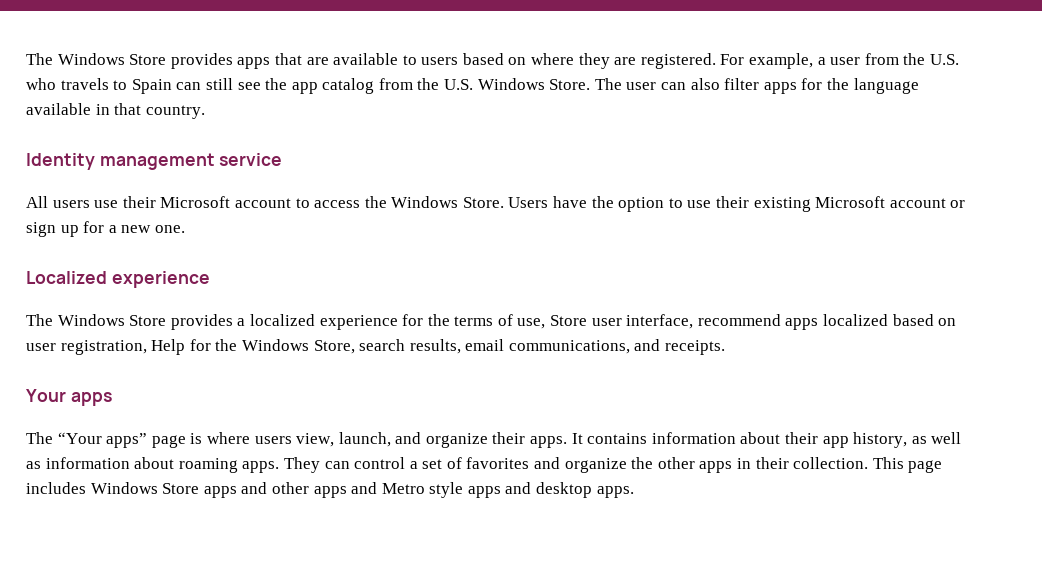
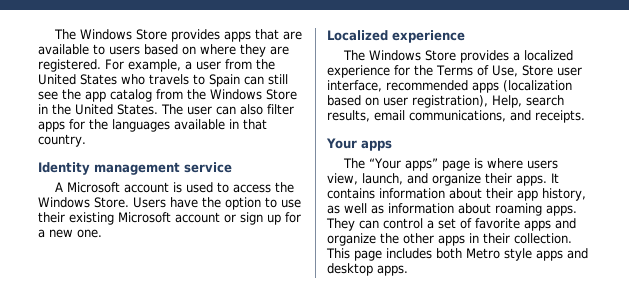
[929,54,959,65] U.S. -> [38,74,117,85] United States
[444,78,591,90] U.S. Windows Store. -> [210,89,297,100] [38,104,158,115] Windows Store in the United States.
[853,78,919,94] language -> [112,119,170,132] languages
[26,196,291,208] All users use their Microsoft account -> [54,182,213,193] A Microsoft account is used
[454,314,957,330] [26,339,355,355] terms of use, Store user interface, recommend apps localized based on user registration, Help for the Windows Store, -> [436,65,582,77] [327,80,572,93] [327,95,522,108] Terms of Use, Store user interface, recommended apps (localization based on user registration), Help,
[466,457,530,469] favorites -> [475,218,551,231] favorite apps
[90,482,378,498] Windows Store apps and other apps and -> [436,248,462,259] both

